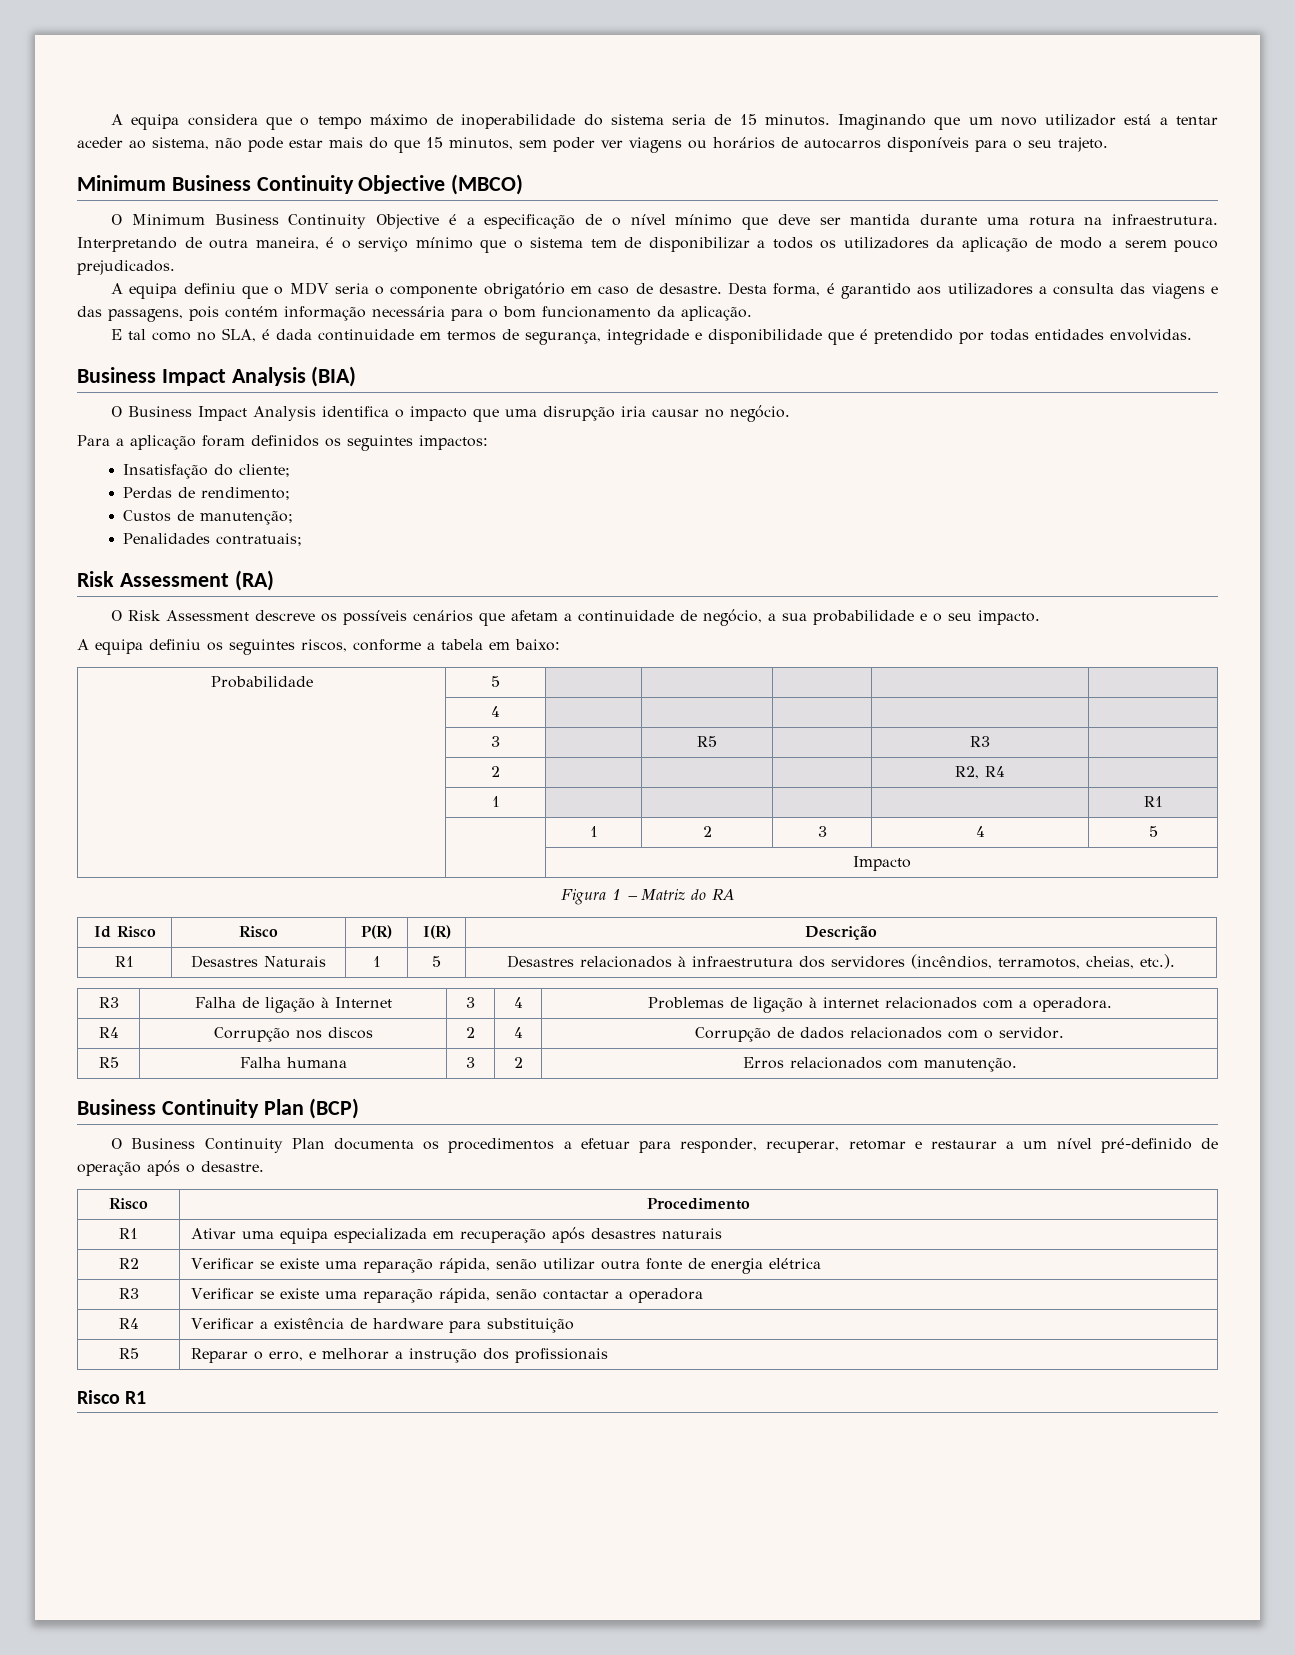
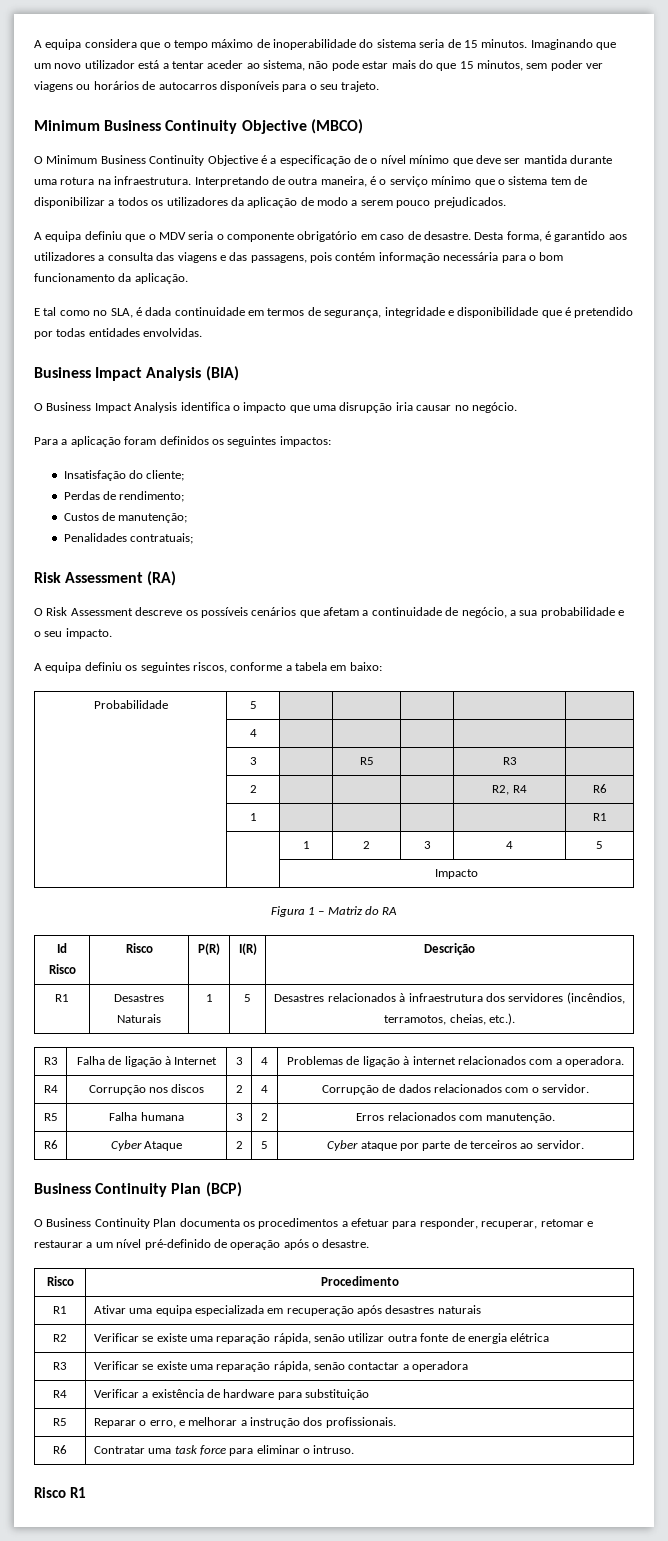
(1005, 771) none -> [592,784,607,793] R6
(1017, 1065) none -> [43,1140,58,1149] [110,1140,183,1151] [235,1141,243,1149] [261,1141,268,1149] [327,1140,584,1151] // R6 | Cyber Ataque | 2 | 5 | Cyber ataque por parte de terceiros ao servidor.
[515,1348,609,1363] profissionais -> [325,1417,396,1428] [53,1445,67,1454] [93,1445,355,1456] profissionais. // R6 | Contratar uma task force para eliminar o intruso.

